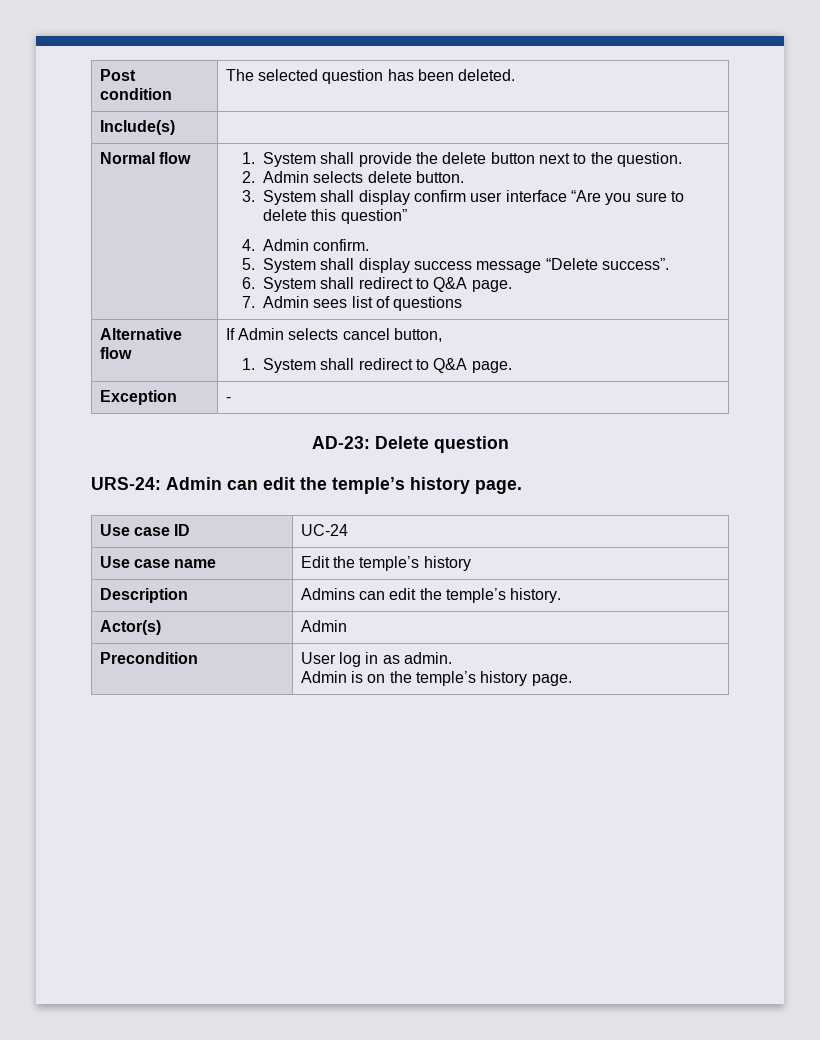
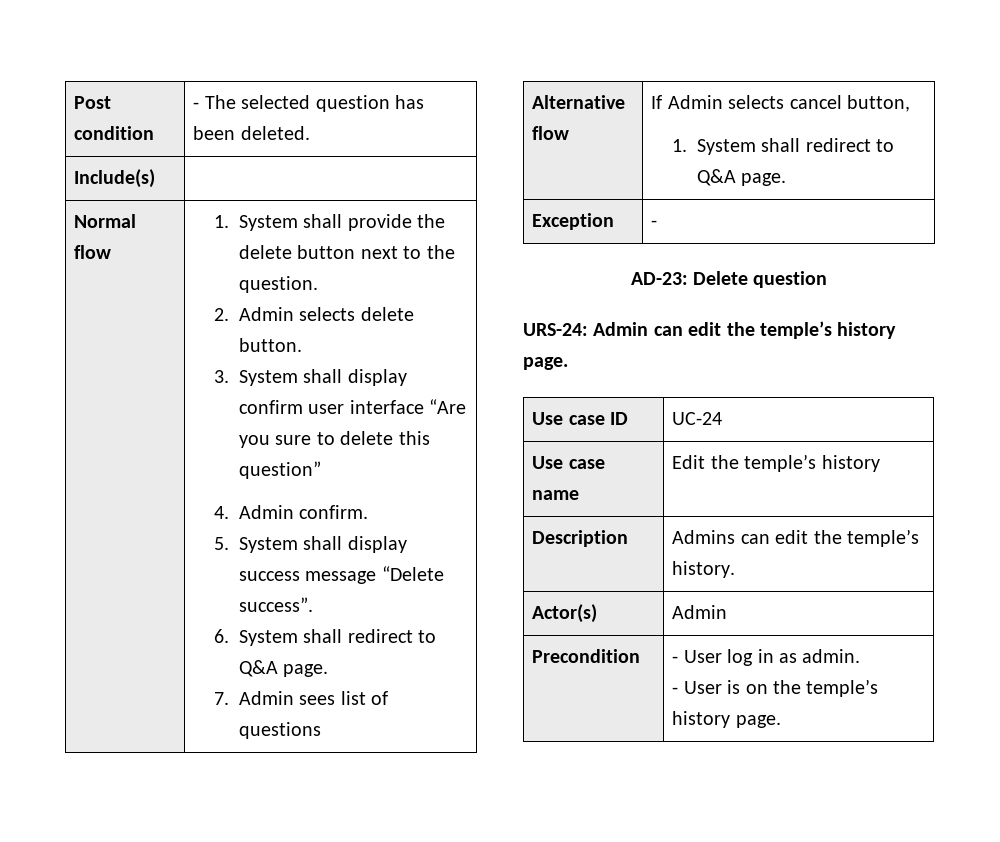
(172, 94) none -> [193,102,200,109] -
(198, 658) none -> [672,656,679,663] -
[300,671,347,683] Admin -> [672,681,722,694] - User

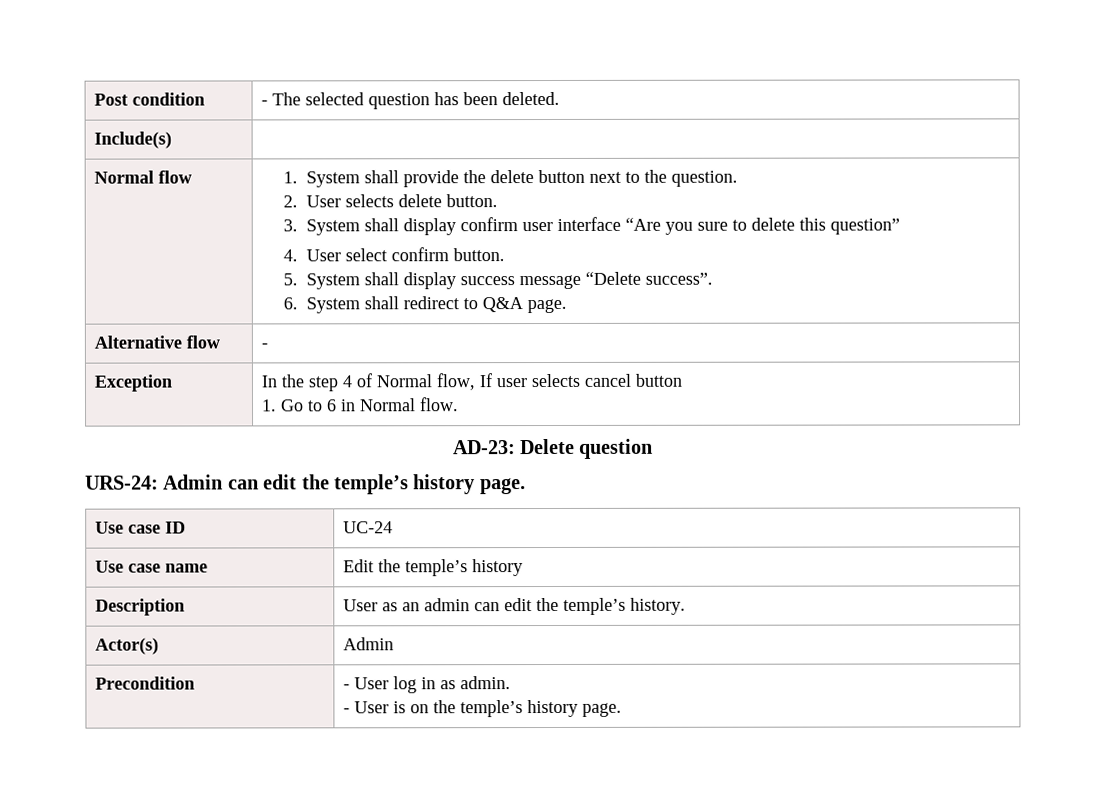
[239,307,295,321] Admin -> [306,195,342,208] User
[239,505,369,519] Admin confirm. -> [306,247,506,262] User select confirm button.
[214,691,389,705] [239,722,322,739] [532,95,626,109] [532,126,570,140] [651,95,910,112] [672,138,895,155] [697,169,787,186] [532,213,615,230] [651,220,658,227] // 7. Admin sees list of questions // Alternative flow | If Admin selects cancel button, // 1. System shall redirect to Q&A page. // Exception | - -> [93,335,220,349] [260,343,268,349] [93,374,172,392] [260,373,682,392] [260,397,459,412] // Alternative flow | - // Exception | In the step 4 of Normal flow, If user selects cancel button // 1. Go to 6 in Normal flow.
[672,530,736,544] Admins -> [342,598,470,612] User as an admin

